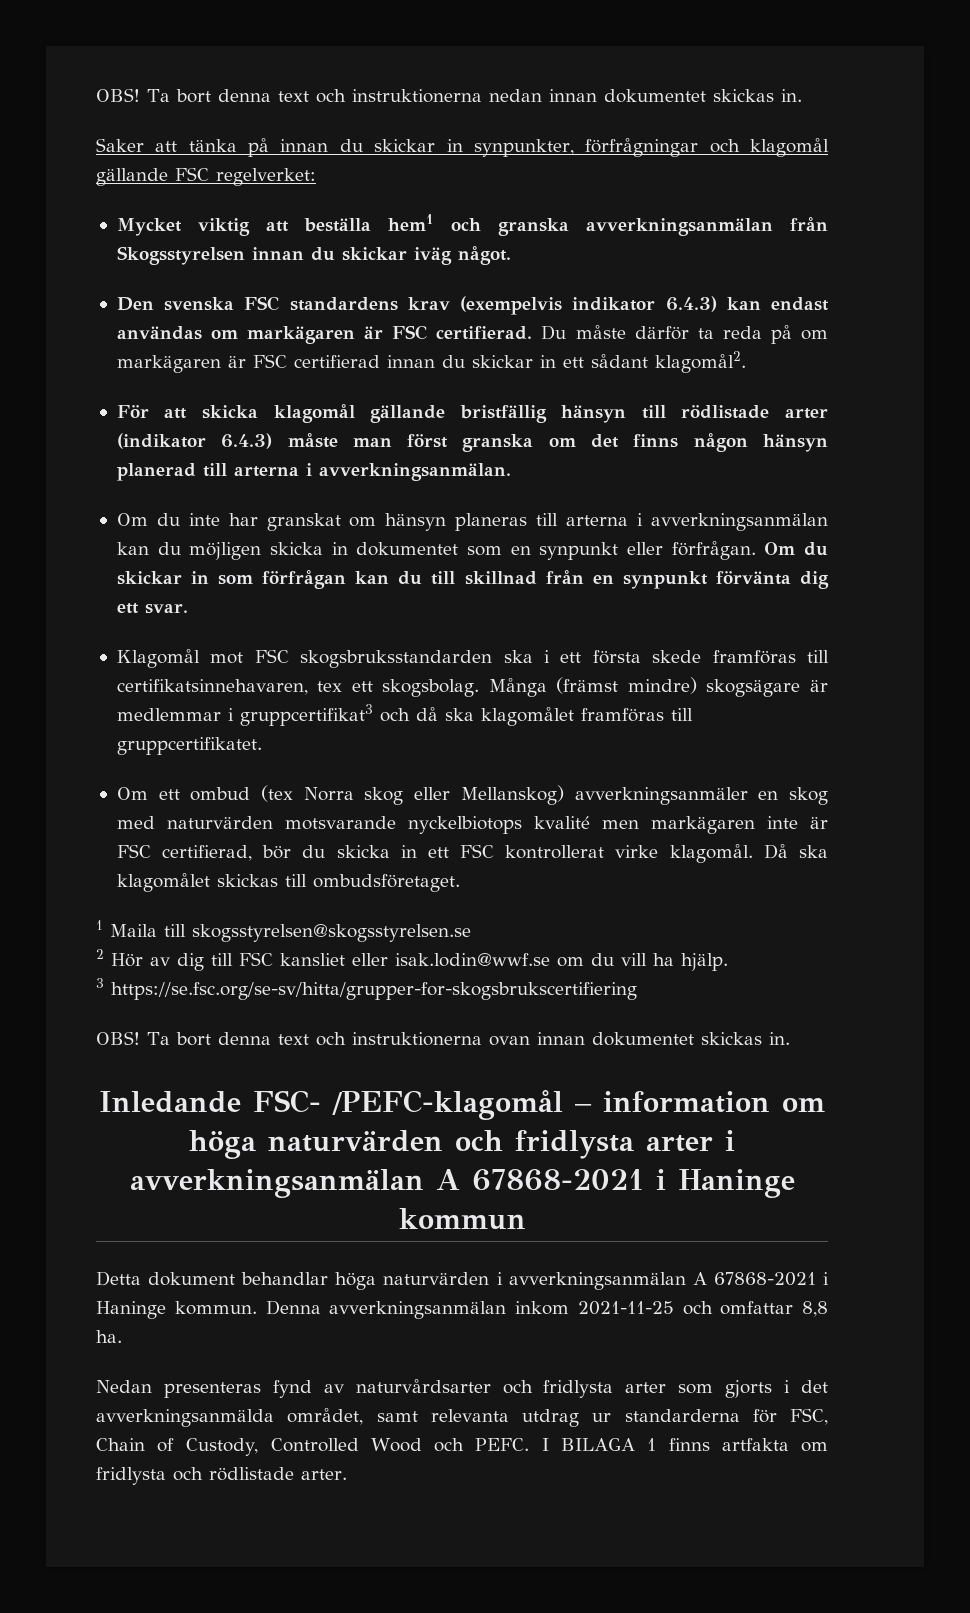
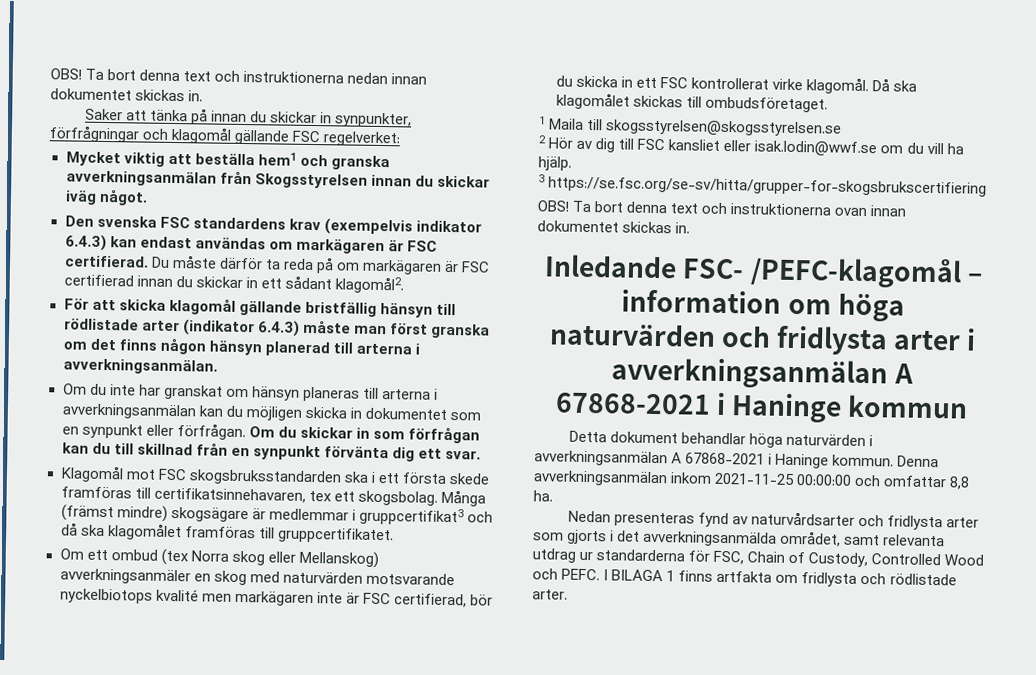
(674, 1308) none -> [796,474,853,486] 00:00:00

